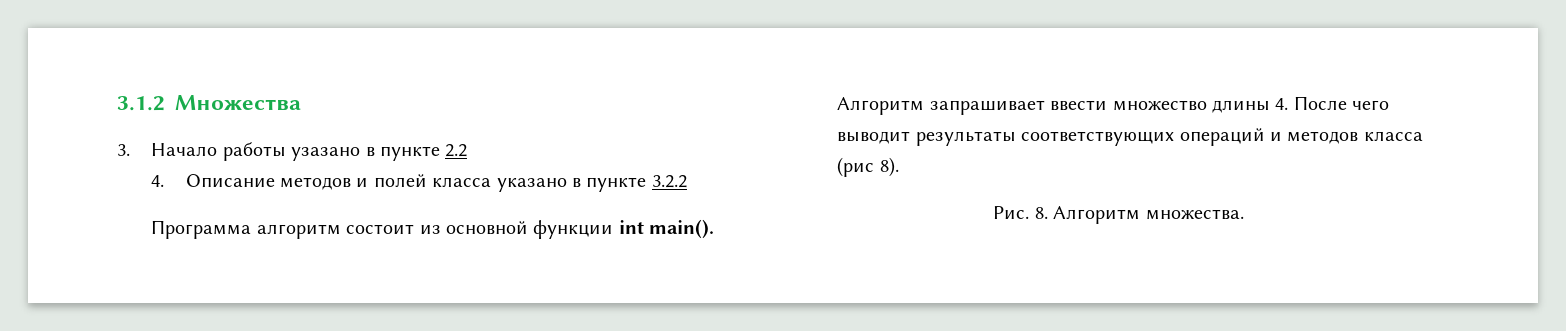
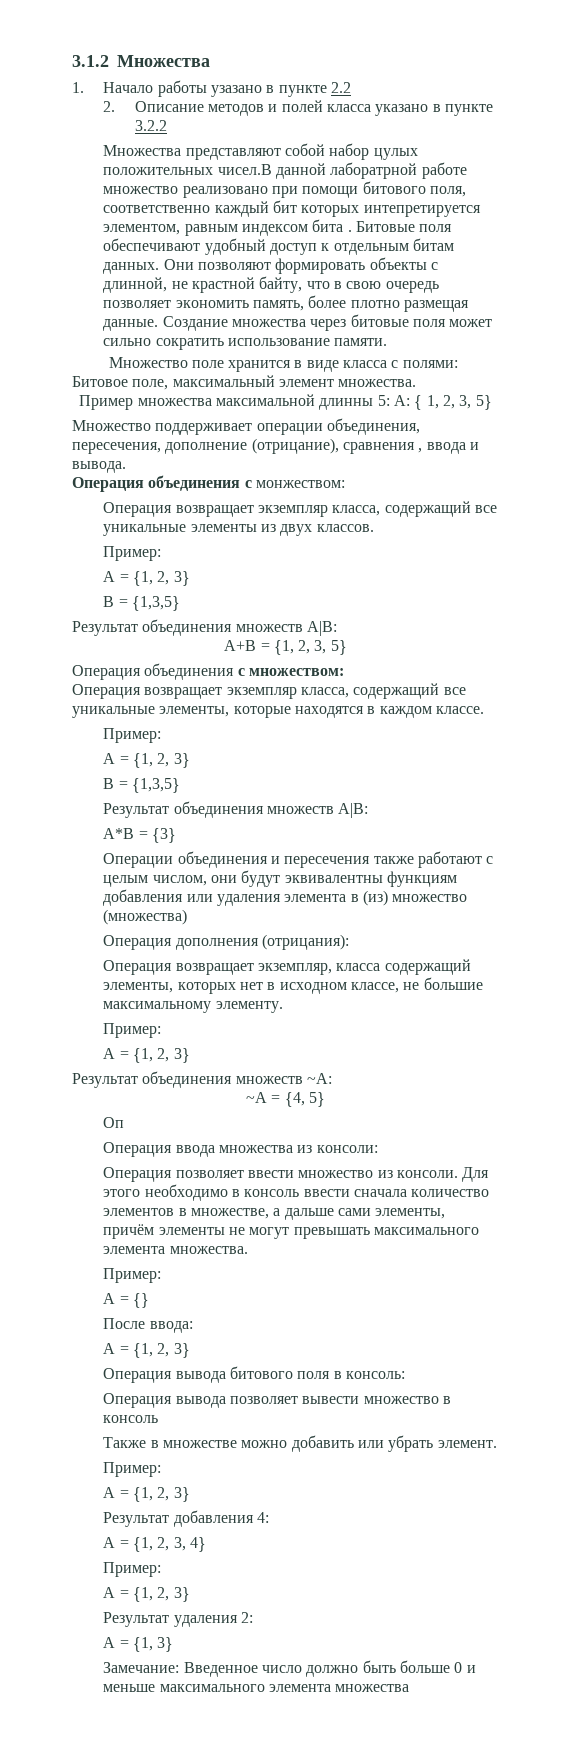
[117,144,130,156] 3. -> [72,82,84,93] 1.
[151,175,165,187] 4. -> [103,101,116,112] 2.
[151,219,715,239] [837,96,1390,115] [837,128,1423,146] [837,157,899,177] [993,206,1244,224] Программа алгоритм состоит из основной функции int main(). Алгоритм запрашивает ввести множество длины 4. После чего выводит результаты соответствующих операций и методов класса (рис 8). // Рис. 8. Алгоритм множества. -> [103,143,418,160] [103,162,467,179] [103,181,466,198] [103,200,481,217] [103,219,453,236] [103,238,454,255] [103,257,438,274] [103,276,439,293] [103,295,469,312] [103,314,493,331] [103,338,388,350] [108,357,458,372] [72,375,417,390] [79,394,492,410] [72,418,420,435] [72,438,479,454] [72,461,126,473] [72,475,345,492] [103,501,497,517] [103,524,374,536] [103,546,162,561] [103,571,190,586] [103,596,180,611] [72,619,337,636] [224,640,347,655] [72,663,344,680] [72,683,466,699] [72,706,484,718] [103,728,162,743] [103,753,190,768] [103,778,180,793] [103,801,369,818] [103,828,176,843] [103,851,494,868] [103,870,457,887] [103,889,468,906] [103,909,188,925] [103,934,349,950] [103,959,471,975] [103,977,483,994] [103,1001,283,1013] [103,1023,162,1038] [103,1048,190,1063] [72,1071,332,1088] [246,1092,325,1107] [103,1117,125,1128] [103,1142,378,1157] [103,1167,490,1182] [103,1184,490,1201] [103,1208,446,1220] [103,1224,479,1239] [103,1246,248,1254] [103,1268,162,1283] [103,1293,149,1308] [103,1318,193,1333] [103,1343,190,1358] [103,1366,405,1383] [103,1393,451,1408] [103,1415,159,1423] [103,1435,497,1452] [103,1462,162,1477] [103,1487,190,1502] [103,1510,269,1527] [103,1537,206,1552] [103,1562,162,1577] [103,1587,190,1602] [103,1612,253,1627] [103,1637,174,1652] [103,1660,476,1677] [103,1684,410,1692] Множества представляют собой набор цулых положительных чисел.В данной лаборатрной работе множество реализовано при помощи битового поля, соответственно каждый бит которых интепретируется элементом, равным индексом бита . Битовые поля обеспечивают удобный доступ к отдельным битам данных. Они позволяют формировать объекты с длинной, не крастной байту, что в свою очередь позволяет экономить память, более плотно размещая данные. Создание множества через битовые поля может сильно сократить использование памяти. // Множество поле хранится в виде класса с полями: Битовое поле, максимальный элемент множества. // Пример множества максимальной длинны 5: A: { 1, 2, 3, 5} // Множество поддерживает операции объединения, пересечения, дополнение (отрицание), сравнения , ввода и вывода. // Операция объединения с монжеством: // Операция возвращает экземпляр класса, содержащий все уникальные элементы из двух классов. // Пример: // A = {1, 2, 3} // B = {1,3,5} // Результат объединения множеств A|B: // A+B = {1, 2, 3, 5} // Операция объединения с множеством: // Операция возвращает экземпляр класса, содержащий все уникальные элементы, которые находятся в каждом классе. // Пример: // A = {1, 2, 3} // B = {1,3,5} // Результат объединения множеств A|B: // A*B = {3} // Операции объединения и пересечения также работают с целым числом, они будут эквивалентны функциям добавления или удаления элемента в (из) множество (множества) // Операция дополнения (отрицания): // Операция возвращает экземпляр, класса содержащий элементы, которых нет в исходном классе, не большие максимальному элементу. // Пример: // A = {1, 2, 3} // Результат объединения множеств ~A: // ~A = {4, 5} // Оп // Операция ввода множества из консоли: // Операция позволяет ввести множество из консоли. Для этого необходимо в консоль ввести сначала количество элементов в множестве, а дальше сами элементы, причём элементы не могут превышать максимального элемента множества. // Пример: // A = {} // После ввода: // A = {1, 2, 3} // Операция вывода битового поля в консоль: // Операция вывода позволяет вывести множество в консоль // Также в множестве можно добавить или убрать элемент. // Пример: // A = {1, 2, 3} // Результат добавления 4: // A = {1, 2, 3, 4} // Пример: // A = {1, 2, 3} // Результат удаления 2: // A = {1, 3} // Замечание: Введенное число должно быть больше 0 и меньше максимального элемента множества

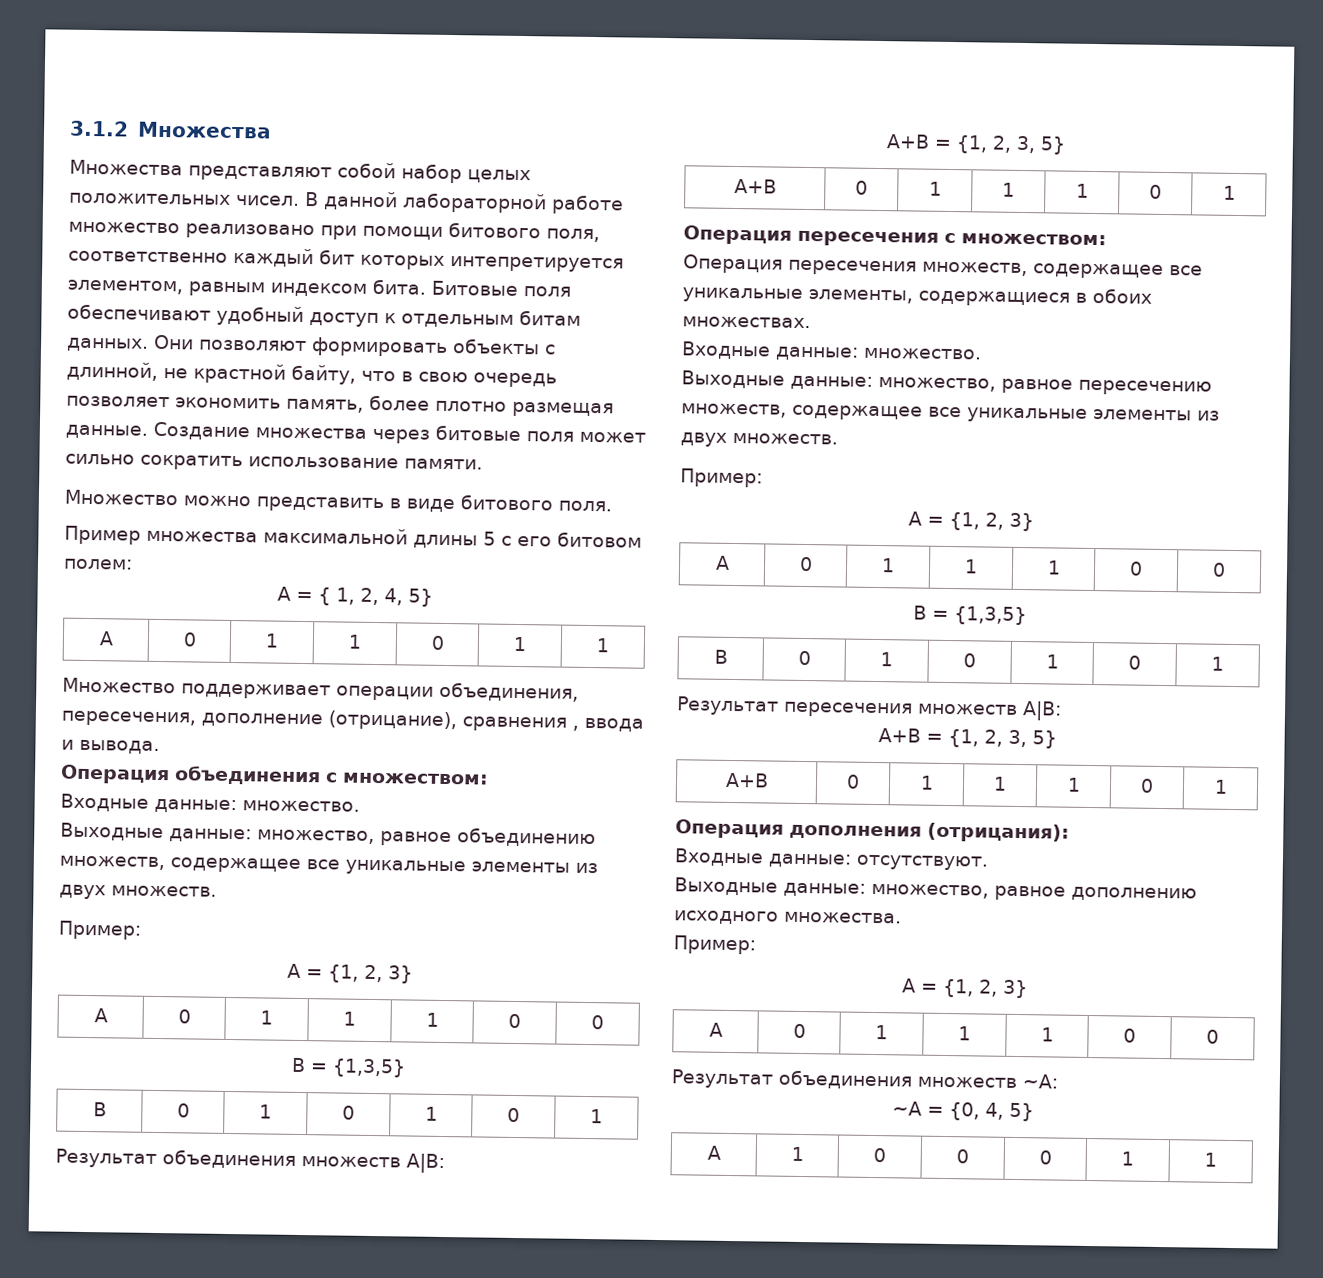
[72,80,351,97] [103,100,493,116] [134,120,167,131] [103,143,418,160] [103,162,418,179] 1. Начало работы узазано в пункте 2.2 // 2. Описание методов и полей класса указано в пункте 3.2.2 // Множества представляют собой набор цулых положительных чисел.В данной лаборатрной -> [69,159,531,184] [69,191,547,214] Множества представляют собой набор целых положительных чисел. В данной лабораторной
[312,219,352,232] бита . -> [372,278,426,295] бита.
[191,360,458,372] [72,375,417,390] [79,394,410,410] поле хранится в виде класса с полями: Битовое поле, максимальный элемент множества. // Пример множества максимальной длинны 5: A: -> [183,494,612,513] [64,525,642,549] [63,558,133,570] [276,586,313,602] можно представить в виде битового поля. // Пример множества максимальной длины 5 с его битовом полем: // A =
[459,395,492,410] 3, 5} -> [383,588,433,607] [98,631,114,646] [182,632,197,647] [265,633,279,648] [348,634,362,649] [430,635,445,650] [513,636,527,652] [595,638,610,653] 4, 5} // A | 0 | 1 | 1 | 0 | 1 | 1
[255,480,345,488] [103,501,497,517] [103,524,374,536] [103,546,162,561] [103,571,190,586] [103,596,180,611] монжеством: // Операция возвращает экземпляр класса, содержащий все уникальные элементы из двух классов. // Пример: // A = {1, 2, 3} // B = {1,3,5} -> [342,772,489,785] [60,793,360,814] [60,822,596,848] [59,855,598,876] [59,884,217,900] [58,920,142,940] [286,963,413,984] [93,1008,108,1023] [177,1009,191,1024] [260,1010,273,1025] [343,1011,356,1026] [425,1012,439,1027] [508,1013,521,1029] [590,1015,604,1030] [290,1057,406,1078] [92,1102,107,1117] [176,1103,190,1118] [259,1104,272,1119] [342,1105,355,1120] [424,1106,438,1121] [507,1107,520,1123] [589,1109,603,1124] множеством: // Входные данные: множество. // Выходные данные: множество, равное объединению множеств, содержащее все уникальные элементы из двух множеств. // Пример: // A = {1, 2, 3} // A | 0 | 1 | 1 | 1 | 0 | 0 // B = {1,3,5} // B | 0 | 1 | 0 | 1 | 0 | 1
[72,663,235,680] // Операция объединения -> [733,178,777,194] [855,180,868,195] [928,181,942,196] [1002,182,1015,197] [1075,183,1089,198] [1149,184,1162,199] [1222,185,1236,200] [683,225,939,247] // A+B | 0 | 1 | 1 | 1 | 0 | 1 // Операция пересечения
[144,683,466,699] [72,706,484,718] [103,728,162,743] [103,753,190,768] [103,778,180,793] [103,801,369,818] [103,828,176,843] [103,851,494,868] [103,870,457,887] [103,889,468,906] [103,909,188,925] [103,934,349,950] [103,959,471,975] [103,977,483,994] [103,1001,283,1013] [103,1023,162,1038] [103,1048,190,1063] возвращает экземпляр класса, содержащий все уникальные элементы, которые находятся в каждом классе. // Пример: // A = {1, 2, 3} // B = {1,3,5} // Результат объединения множеств A|B: // A*B = {3} // Операции объединения и пересечения также работают с целым числом, они будут эквивалентны функциям добавления или удаления элемента в (из) множество (множества) // Операция дополнения (отрицания): // Операция возвращает экземпляр, класса содержащий элементы, которых нет в исходном классе, не большие максимальному элементу. // Пример: // A = {1, 2, 3} -> [788,259,1203,279] [682,287,1152,307] [682,316,811,329] [681,341,982,361] [681,370,1212,396] [681,403,1220,423] [680,432,838,447] [680,468,763,488] [907,511,1034,532] [714,555,730,570] [798,556,813,572] [881,558,895,573] [964,559,978,574] [1046,560,1061,575] [1129,561,1143,576] [1212,562,1226,577] [912,605,1027,626] [713,649,728,664] [797,650,811,666] [880,652,893,667] [963,653,976,668] [1045,654,1059,669] [1128,655,1141,670] [1211,656,1224,671] [676,696,1062,721] [878,728,1057,749] [724,772,769,788] [846,774,860,789] [919,775,934,790] [993,776,1007,791] [1066,777,1081,792] [1140,778,1154,793] [1213,779,1228,794] [675,819,1070,843] [674,848,988,871] [674,877,1197,902] [674,910,902,925] [673,935,756,955] [901,978,1028,999] [708,1022,723,1037] [792,1023,806,1039] [875,1025,888,1040] [958,1026,971,1041] [1040,1027,1054,1042] [1123,1028,1136,1043] [1206,1029,1219,1044] пересечения множеств, содержащее все уникальные элементы, содержащиеся в обоих множествах. // Входные данные: множество. // Выходные данные: множество, равное пересечению множеств, содержащее все уникальные элементы из двух множеств. // Пример: // A = {1, 2, 3} // A | 0 | 1 | 1 | 1 | 0 | 0 // B = {1,3,5} // B | 0 | 1 | 0 | 1 | 0 | 1 // Результат пересечения множеств A|B: // A+B = {1, 2, 3, 5} // A+B | 0 | 1 | 1 | 1 | 0 | 1 // Операция дополнения (отрицания): // Входные данные: отсутствуют. // Выходные данные: множество, равное дополнению исходного множества. // Пример: // A = {1, 2, 3} // A | 0 | 1 | 1 | 1 | 0 | 0
[284,1092,325,1107] [103,1117,125,1128] [103,1142,378,1157] [103,1167,490,1182] [103,1184,490,1201] [103,1208,446,1220] [103,1224,479,1239] [103,1246,248,1254] [103,1268,162,1283] [103,1293,149,1308] [103,1318,193,1333] [103,1343,190,1358] [103,1366,405,1383] [103,1393,451,1408] [103,1415,159,1423] [103,1435,497,1452] [103,1462,162,1477] [103,1487,190,1502] [103,1510,269,1527] [103,1537,206,1552] [103,1562,162,1577] [103,1587,190,1602] [103,1612,253,1627] [103,1637,174,1652] [103,1660,476,1677] [103,1684,410,1692] {4, 5} // Оп // Операция ввода множества из консоли: // Операция позволяет ввести множество из консоли. Для этого необходимо в консоль ввести сначала количество элементов в множестве, а дальше сами элементы, причём элементы не могут превышать максимального элемента множества. // Пример: // A = {} // После ввода: // A = {1, 2, 3} // Операция вывода битового поля в консоль: // Операция вывода позволяет вывести множество в консоль // Также в множестве можно добавить или убрать элемент. // Пример: // A = {1, 2, 3} // Результат добавления 4: // A = {1, 2, 3, 4} // Пример: // A = {1, 2, 3} // Результат удаления 2: // A = {1, 3} // Замечание: Введенное число должно быть больше 0 и меньше максимального элемента множества -> [948,1102,1034,1122] [706,1145,721,1160] [790,1146,804,1162] [873,1148,886,1163] [956,1149,969,1164] [1038,1150,1052,1165] [1121,1151,1134,1166] [1204,1152,1217,1167] {0, 4, 5} // A | 1 | 0 | 0 | 0 | 1 | 1

